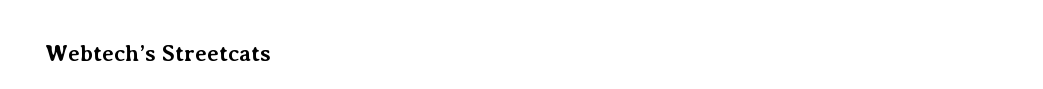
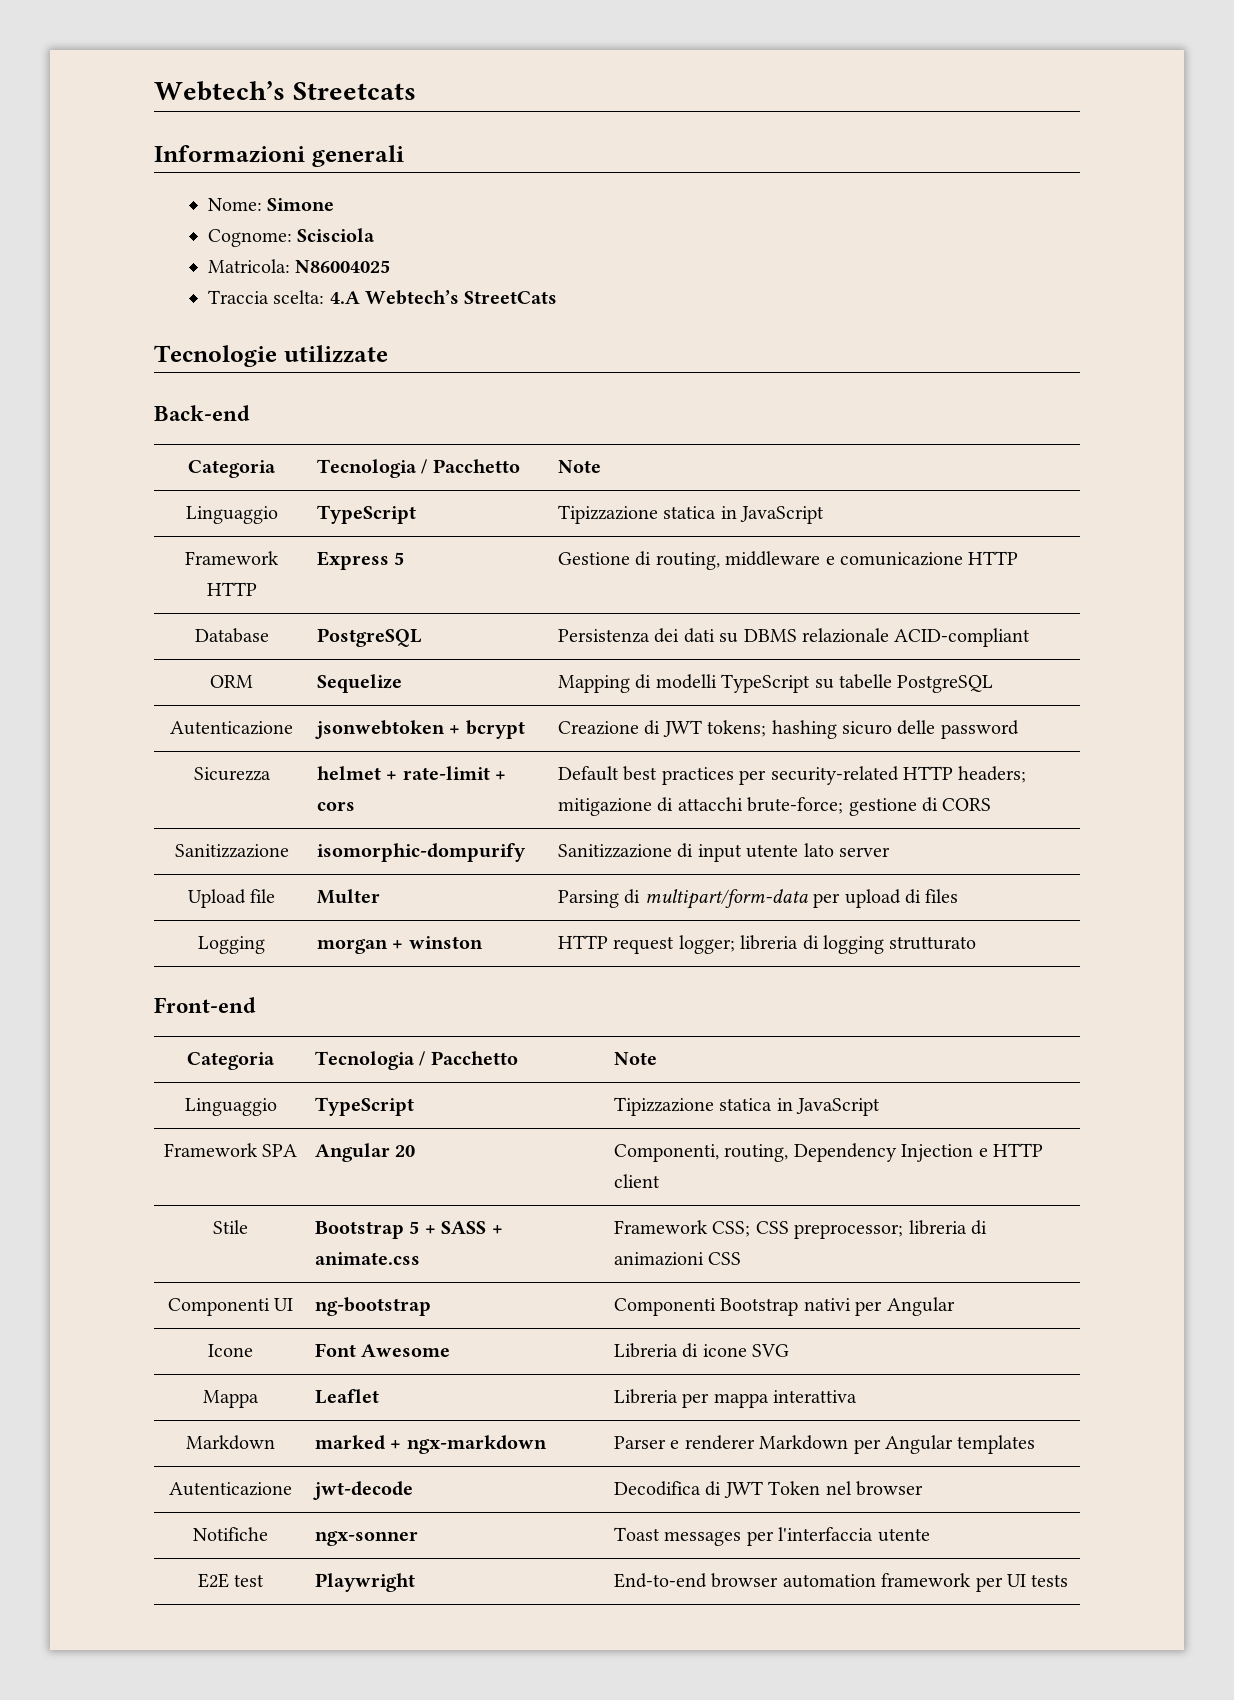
(272, 53) none -> [154,145,404,167] [207,198,335,211] [207,228,376,247] [207,259,391,273] [207,290,558,305] [154,345,388,367] [154,405,250,421] [188,460,276,478] [316,459,520,478] [557,460,601,473] [185,506,278,524] [316,505,416,524] [557,505,825,524] [185,551,279,565] [206,582,257,596] [316,551,405,570] [557,551,1019,570] [194,628,269,643] [316,628,422,647] [557,628,1031,647] [210,675,253,688] [316,674,402,693] [557,674,994,693] [170,721,293,735] [314,720,525,739] [557,720,1019,739] [193,767,271,781] [316,766,507,780] [316,801,355,811] [557,766,1027,785] [557,797,992,816] [174,844,289,858] [316,843,526,862] [557,843,890,862] [187,889,276,908] [316,889,380,904] [557,889,959,909] [198,936,265,954] [316,936,483,954] [557,935,977,954] [154,997,256,1013] [187,1052,275,1070] [314,1051,518,1070] [613,1052,657,1065] [184,1098,277,1116] [314,1097,414,1116] [613,1097,881,1116] [163,1143,298,1157] [314,1143,416,1162] [613,1143,1043,1162] [613,1174,660,1188] [213,1220,248,1234] [314,1221,503,1239] [314,1252,420,1265] [613,1220,987,1239] [613,1252,742,1266] [167,1298,294,1316] [314,1297,431,1316] [613,1297,955,1316] [208,1344,253,1357] [314,1343,451,1357] [613,1343,790,1358] [203,1390,259,1408] [314,1389,379,1404] [613,1389,858,1408] [186,1435,275,1450] [314,1435,547,1454] [613,1435,1036,1454] [169,1482,292,1496] [312,1481,413,1500] [613,1481,923,1498] [193,1527,268,1541] [314,1531,418,1546] [613,1527,930,1546] [197,1573,265,1588] [314,1573,415,1592] [613,1573,1069,1592] // Informazioni generali // Nome: Simone // Cognome: Scisciola // Matricola: N86004025 // Traccia scelta: 4.A Webtech’s StreetCats // Tecnologie utilizzate // Back-end // Categoria | Tecnologia / Pacchetto | Note // Linguaggio | TypeScript | Tipizzazione statica in JavaScript // Framework HTTP | Express 5 | Gestione di routing, middleware e comunicazione HTTP // Database | PostgreSQL | Persistenza dei dati su DBMS relazionale ACID-compliant // ORM | Sequelize | Mapping di modelli TypeScript su tabelle PostgreSQL // Autenticazione | jsonwebtoken + bcrypt | Creazione di JWT tokens; hashing sicuro delle password // Sicurezza | helmet + rate-limit + cors | Default best practices per security-related HTTP headers; mitigazione di attacchi brute-force; gestione di CORS // Sanitizzazione | isomorphic-dompurify | Sanitizzazione di input utente lato server // Upload file | Multer | Parsing di multipart/form-data per upload di files // Logging | morgan + winston | HTTP request logger; libreria di logging strutturato // Front-end // Categoria | Tecnologia / Pacchetto | Note // Linguaggio | TypeScript | Tipizzazione statica in JavaScript // Framework SPA | Angular 20 | Componenti, routing, Dependency Injection e HTTP client // Stile | Bootstrap 5 + SASS + animate.css | Framework CSS; CSS preprocessor; libreria di animazioni CSS // Componenti UI | ng-bootstrap | Componenti Bootstrap nativi per Angular // Icone | Font Awesome | Libreria di icone SVG // Mappa | Leaflet | Libreria per mappa interattiva // Markdown | marked + ngx-markdown | Parser e renderer Markdown per Angular templates // Autenticazione | jwt-decode | Decodifica di JWT Token nel browser // Notifiche | ngx-sonner | Toast messages per l'interfaccia utente // E2E test | Playwright | End-to-end browser automation framework per UI tests

